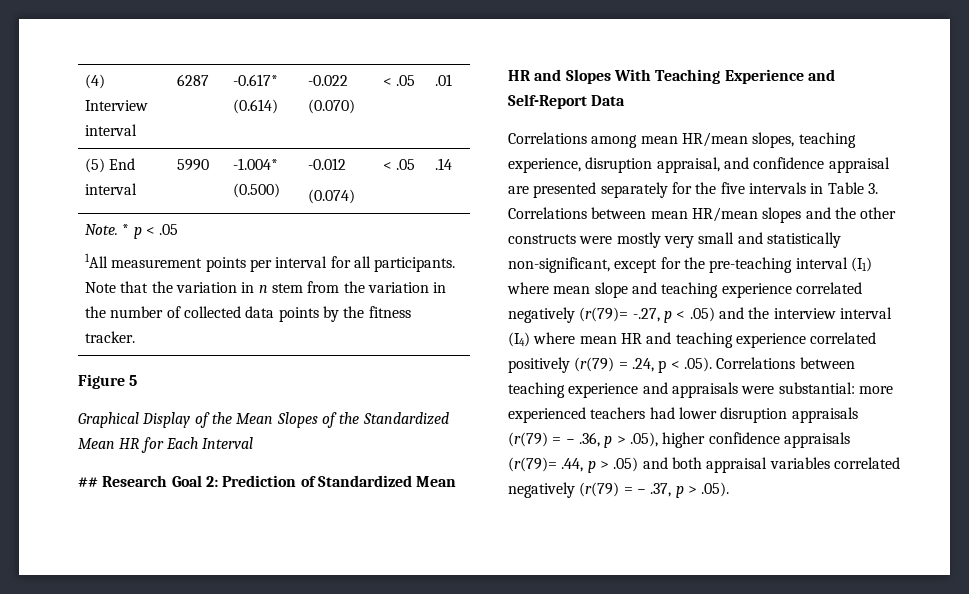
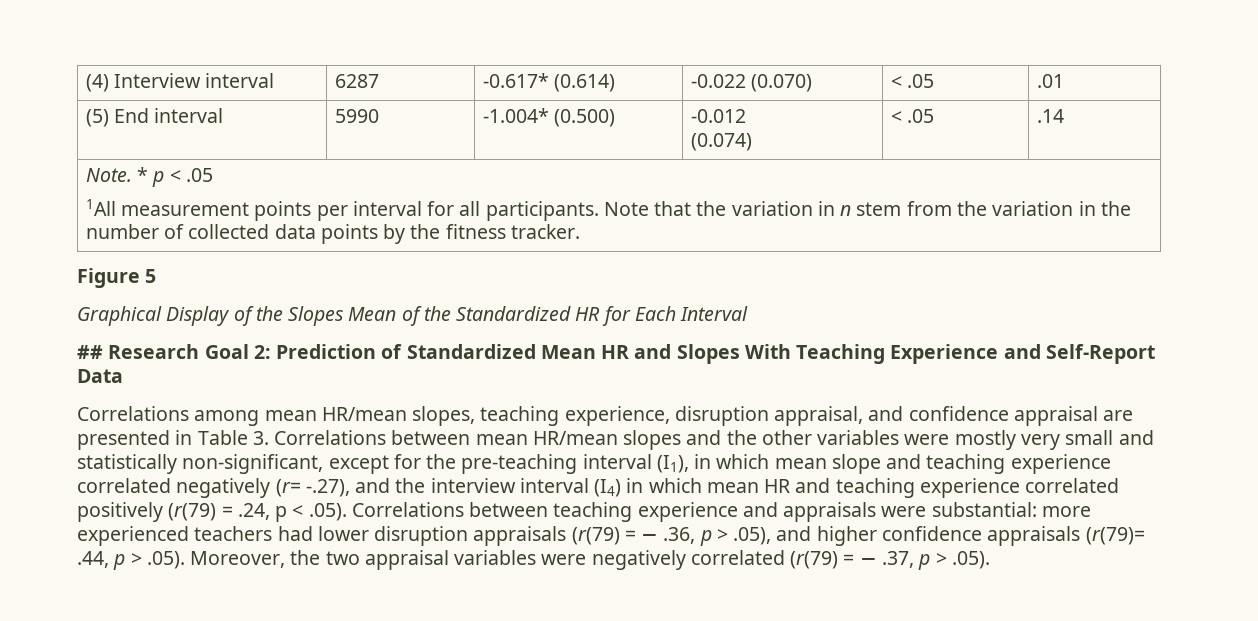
[236,412,318,428] Mean Slopes -> [288,306,397,326] Slopes Mean
[78,438,115,449] Mean -> (572, 313) none
[600,182,806,198] separately for the five intervals -> (170, 440) none
[508,234,576,244] constructs -> [817,430,900,445] variables
[850,257,872,272] [507,282,549,294] (I1) where -> [656,454,770,473] (I1), in which
[579,307,715,323] (r(79)= -.27, p < .05) -> [275,479,350,497] (r= -.27),
[533,332,576,344] where -> [626,478,702,493] in which
(658, 439) none -> [776,526,812,541] and
[613,457,900,473] [508,482,575,498] .05) and both appraisal variables correlated negatively -> [146,550,785,570] .05). Moreover, the two appraisal variables were negatively correlated

